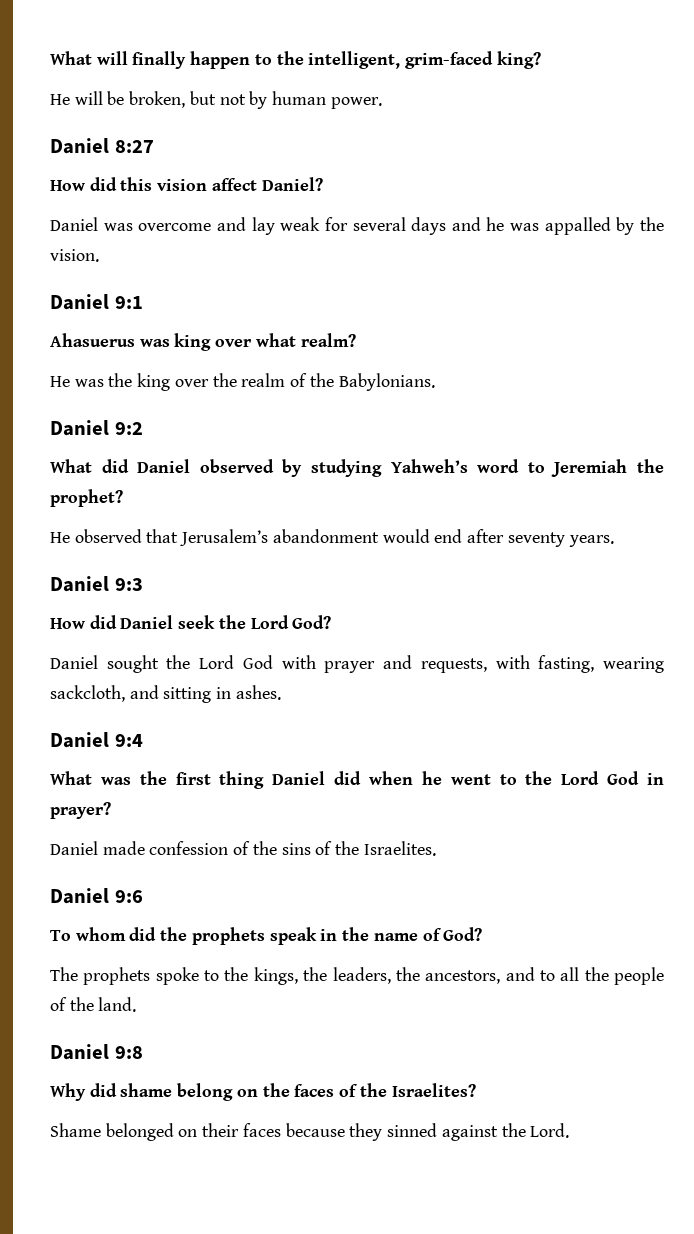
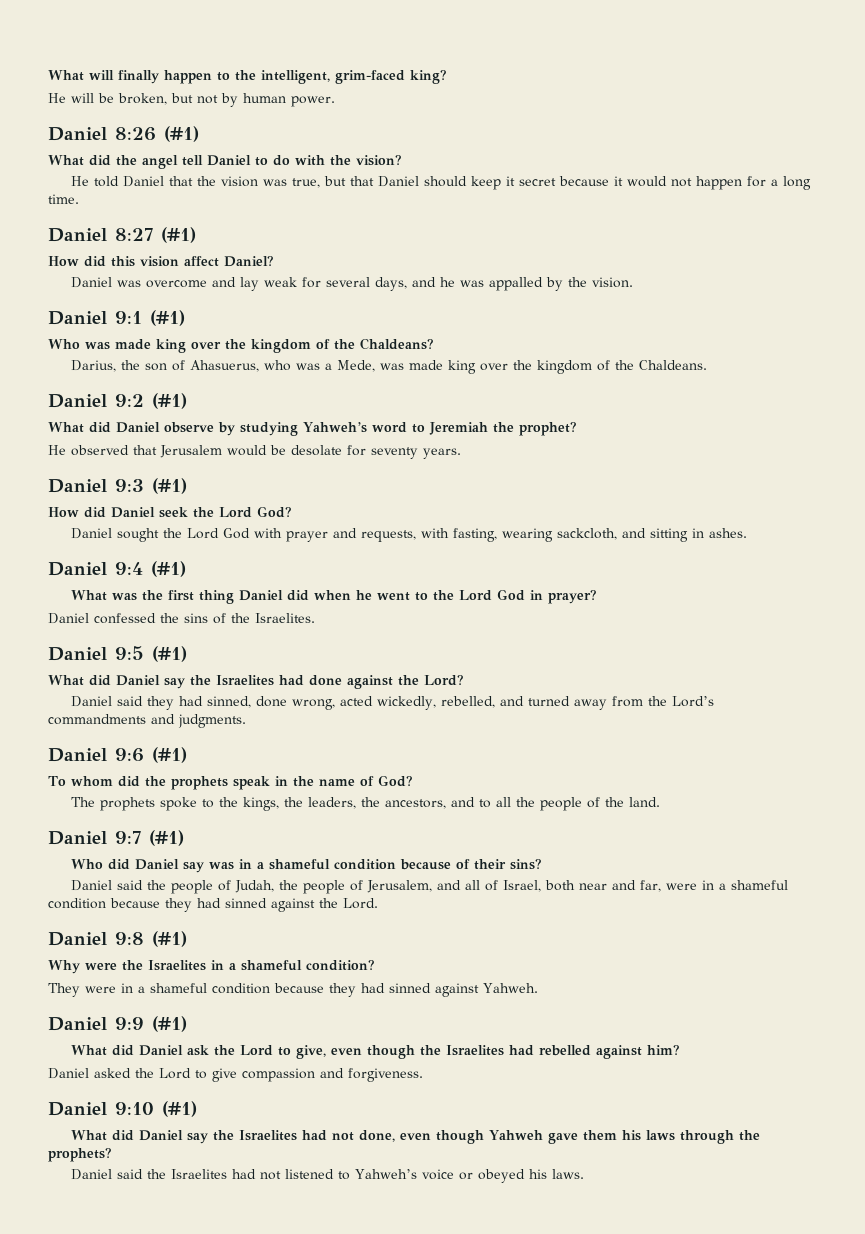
(382, 103) none -> [48,126,199,142] [48,155,402,169] [71,176,812,190] [48,194,79,204] // Daniel 8:26 (#1) // What did the angel tell Daniel to do with the vision? // He told Daniel that the vision was true, but that Daniel should keep it secret because it would not happen for a long time.
(154, 146) none -> [161,227,196,243] (#1)
[411,217,447,235] days -> [375,277,408,291] days,
[50,333,356,351] [50,373,435,391] // Ahasuerus was king over what realm? // He was the king over the realm of the Babylonians. -> [150,310,185,326] [48,338,434,353] [71,360,708,374] (#1) // Who was made king over the kingdom of the Chaldeans? // Darius, the son of Ahasuerus, who was a Mede, was made king over the kingdom of the Chaldeans.
[50,459,274,473] // What did Daniel observed -> [152,393,187,409] [48,422,214,433] (#1) // What did Daniel observe
[180,529,505,546] Jerusalem’s abandonment would end after -> [160,445,366,458] Jerusalem would be desolate for
(143, 584) none -> [152,478,187,494] (#1)
(143, 740) none -> [151,561,186,577] (#1)
[102,841,251,855] made confession of -> [94,613,156,624] confessed
(436, 848) none -> [48,646,187,662] [48,675,464,689] [71,696,715,710] [48,714,246,728] // Daniel 9:5 (#1) // What did Daniel say the Israelites had done against the Lord? // Daniel said they had sinned, done wrong, acted wickedly, rebelled, and turned away from the Lord’s commandments and judgments.
(143, 896) none -> [152,747,187,763] (#1)
[114,1046,143,1059] [50,1083,476,1101] [50,1123,383,1141] 9:8 // Why did shame belong on the faces of the Israelites? // Shame belonged on their faces because they -> [115,830,184,846] [71,859,543,873] [71,880,789,894] [48,898,221,912] 9:7 (#1) // Who did Daniel say was in a shameful condition because of their sins? // Daniel said the people of Judah, the people of Jerusalem, and all of Israel, both near and far, were in a shameful condition because they had
(570, 1130) none -> [48,931,187,947] [48,960,375,974] [48,983,538,997] [48,1016,187,1032] [71,1045,681,1059] [48,1068,423,1082] [48,1101,197,1117] [71,1130,761,1144] [48,1148,112,1162] [71,1169,585,1183] // Daniel 9:8 (#1) // Why were the Israelites in a shameful condition? // They were in a shameful condition because they had sinned against Yahweh. // Daniel 9:9 (#1) // What did Daniel ask the Lord to give, even though the Israelites had rebelled against him? // Daniel asked the Lord to give compassion and forgiveness. // Daniel 9:10 (#1) // What did Daniel say the Israelites had not done, even though Yahweh gave them his laws through the prophets? // Daniel said the Israelites had not listened to Yahweh’s voice or obeyed his laws.

